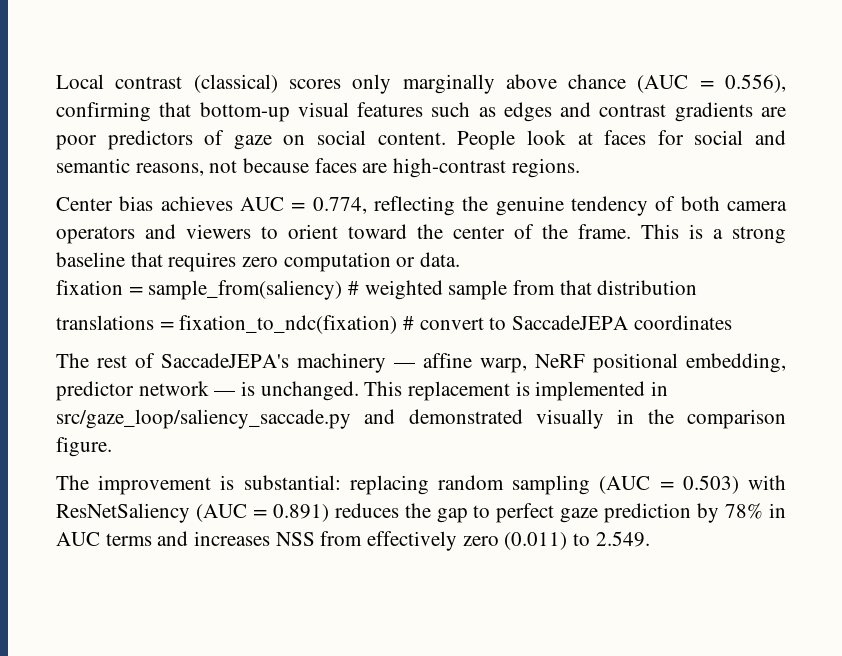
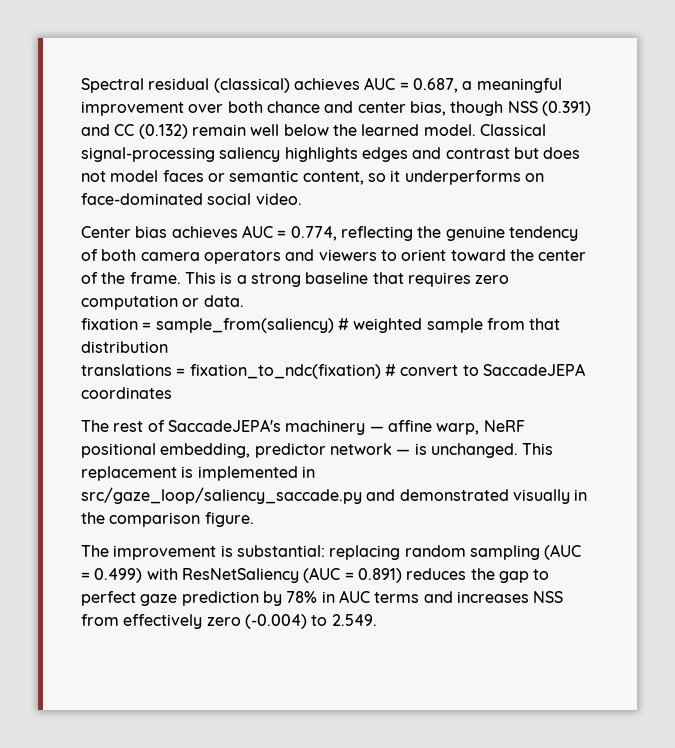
[56,74,786,94] [56,102,786,122] [56,130,787,150] [56,158,580,178] Local contrast (classical) scores only marginally above chance (AUC = 0.556), confirming that bottom-up visual features such as edges and contrast gradients are poor predictors of gaze on social content. People look at faces for social and semantic reasons, not because faces are high-contrast regions. -> [81,77,562,93] [81,101,591,116] [81,124,546,139] [81,147,581,162] [81,170,544,185] [81,193,302,205] Spectral residual (classical) achieves AUC = 0.687, a meaningful improvement over both chance and center bias, though NSS (0.391) and CC (0.132) remain well below the learned model. Classical signal-processing saliency highlights edges and contrast but does not model faces or semantic content, so it underperforms on face-dominated social video.
[682,475,739,494] 0.503) -> [94,568,143,583] 0.499)
[504,532,568,550] (0.011) -> [244,614,307,629] (-0.004)

